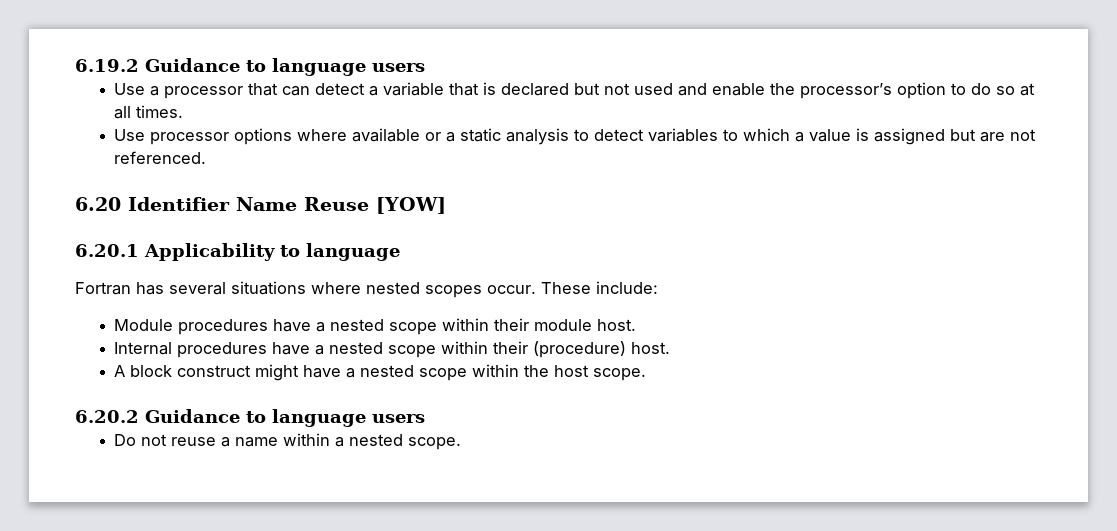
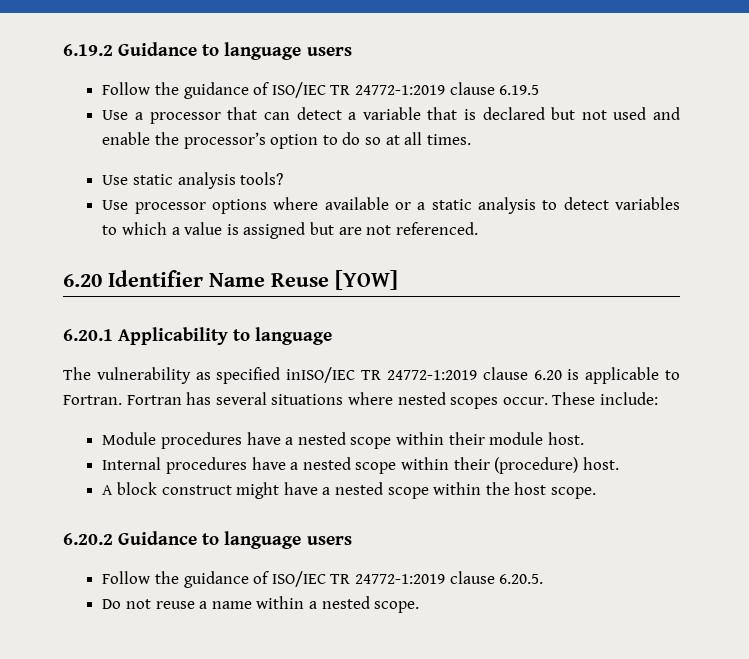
(425, 67) none -> [102,82,540,99] // Follow the guidance of ISO/IEC TR 24772-1:2019 clause 6.19.5
(184, 111) none -> [102,172,284,189] // Use static analysis tools?
(400, 252) none -> [63,367,680,384] [63,395,122,405] The vulnerability as specified inISO/IEC TR 24772-1:2019 clause 6.20 is applicable to Fortran.
(425, 418) none -> [102,571,544,588] // Follow the guidance of ISO/IEC TR 24772-1:2019 clause 6.20.5.

